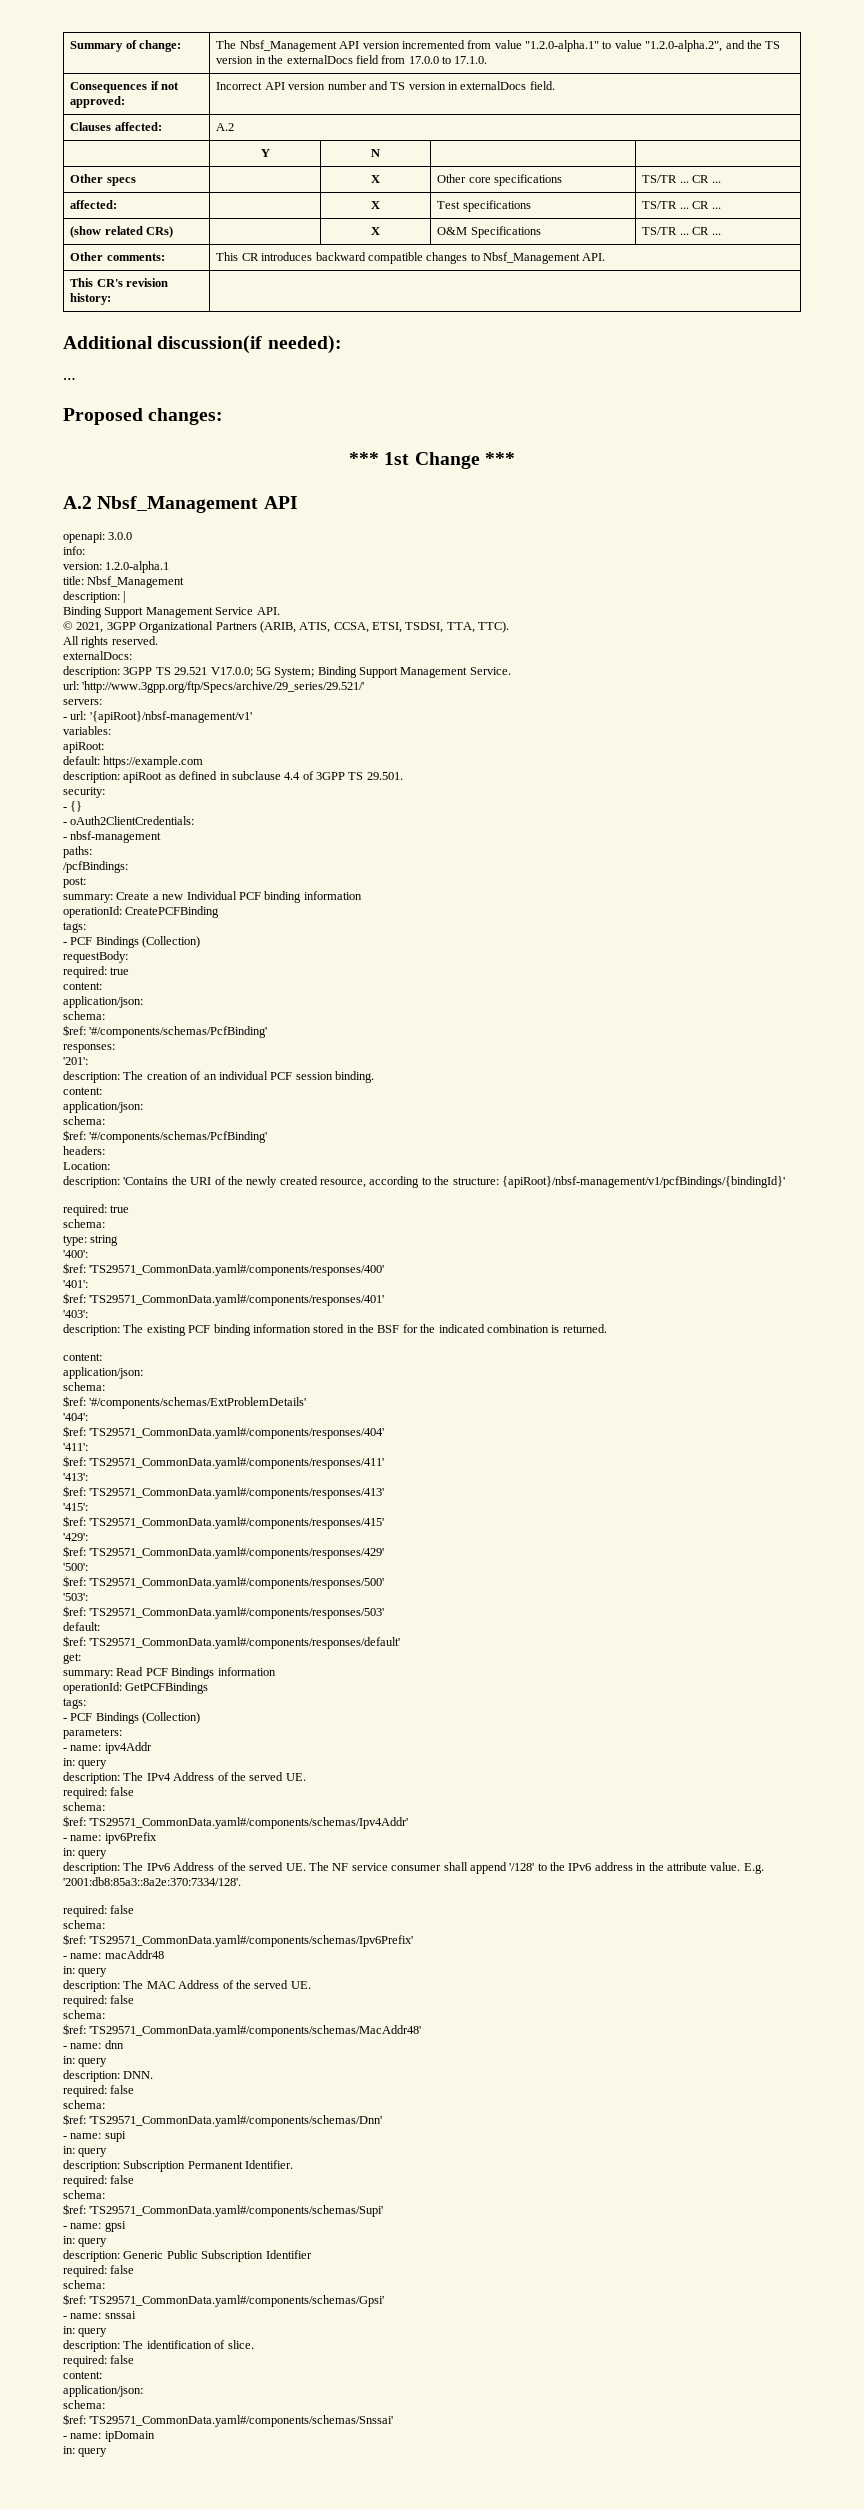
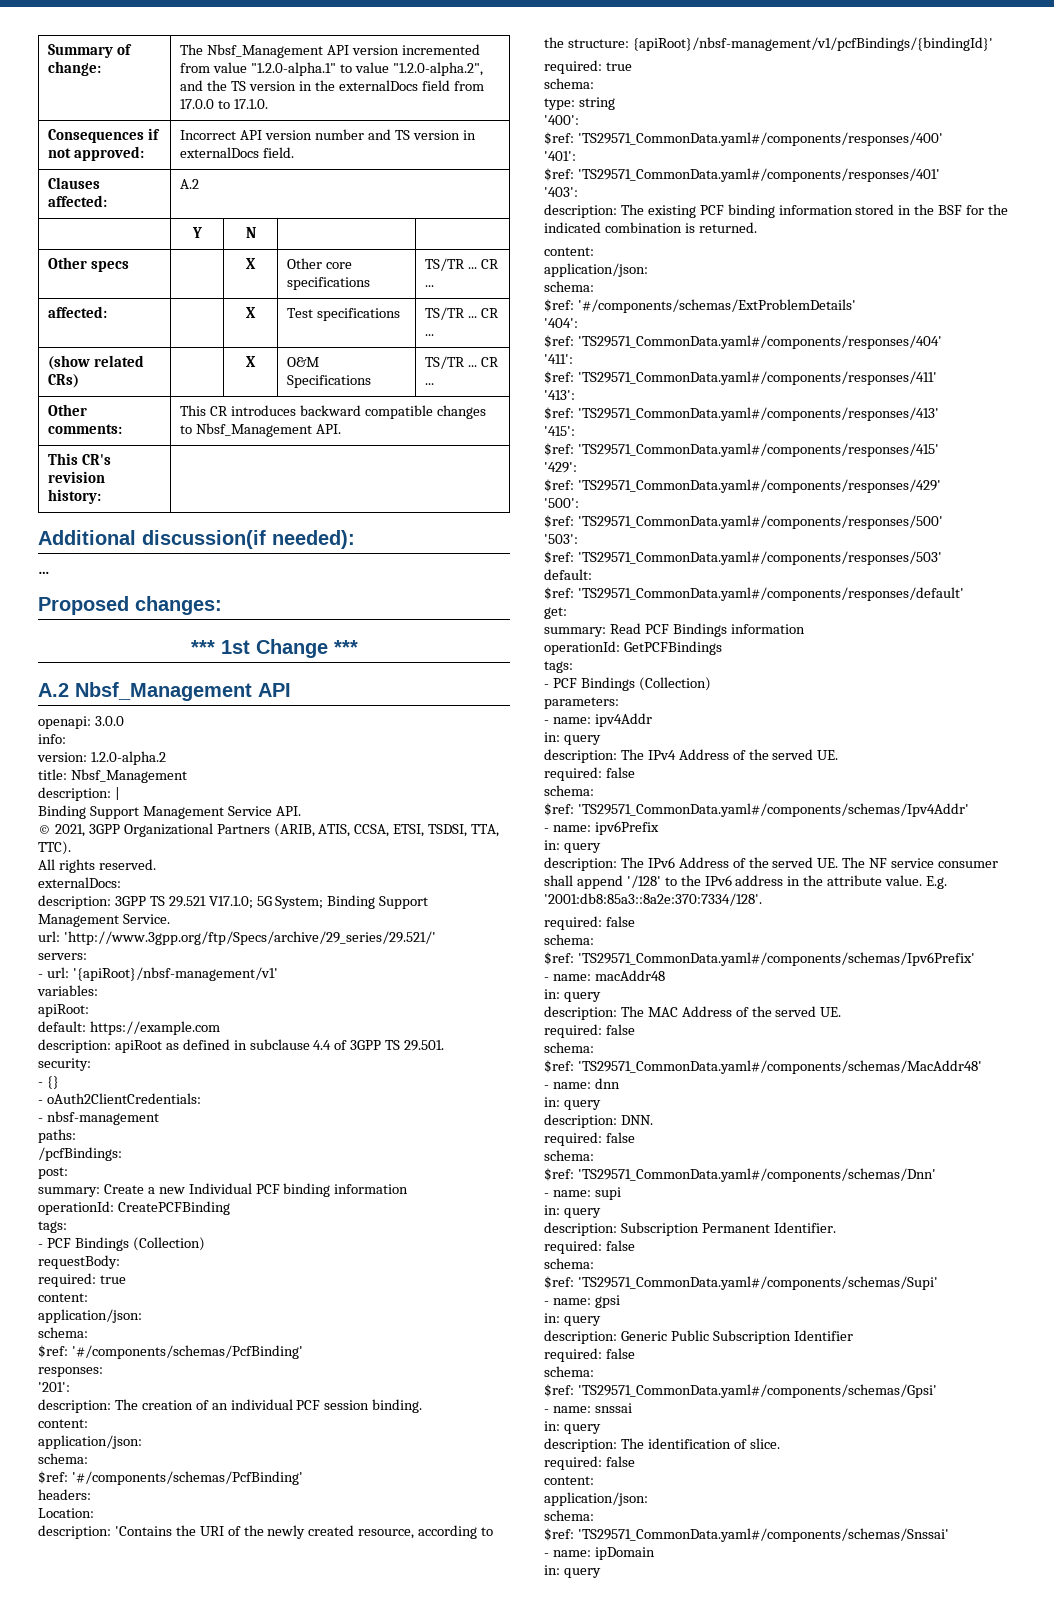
[105,561,170,573] 1.2.0-alpha.1 -> [90,751,166,765] 1.2.0-alpha.2
[210,667,253,677] V17.0.0; -> [208,896,253,909] V17.1.0;

